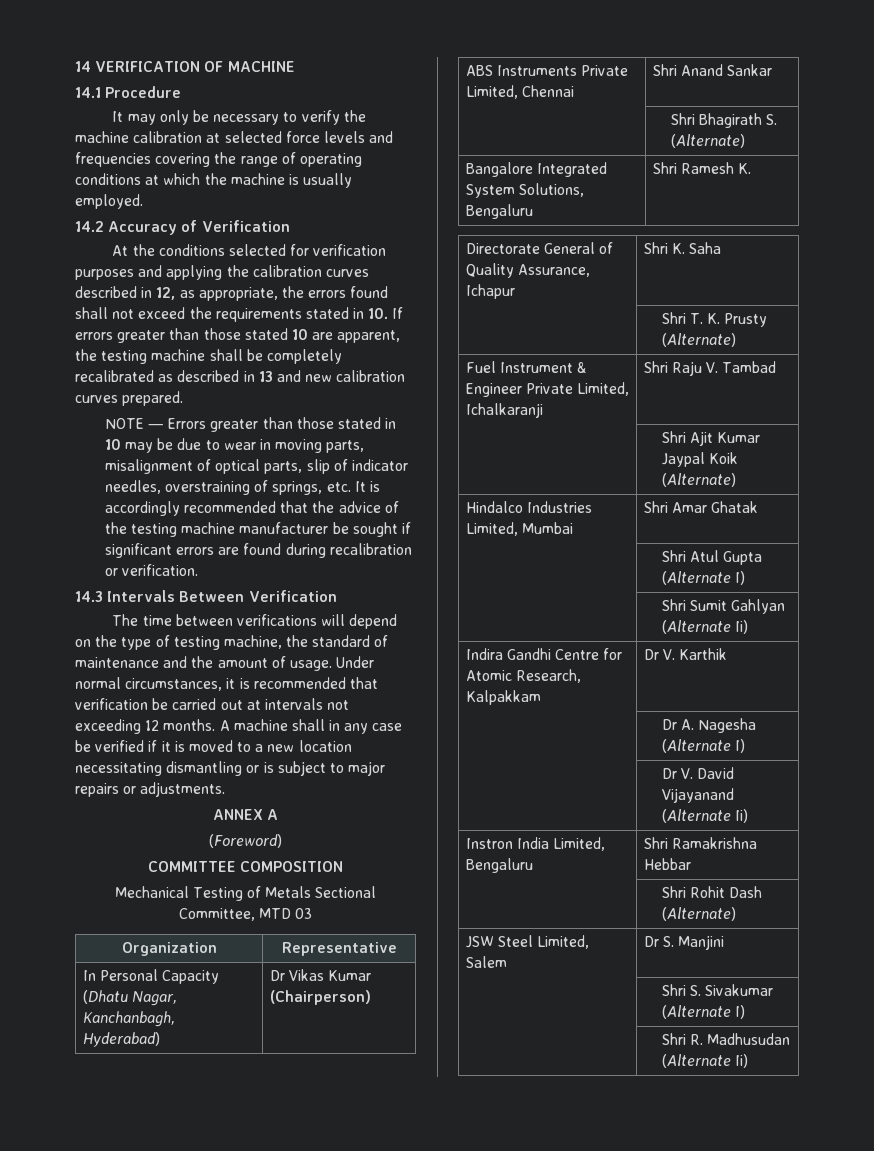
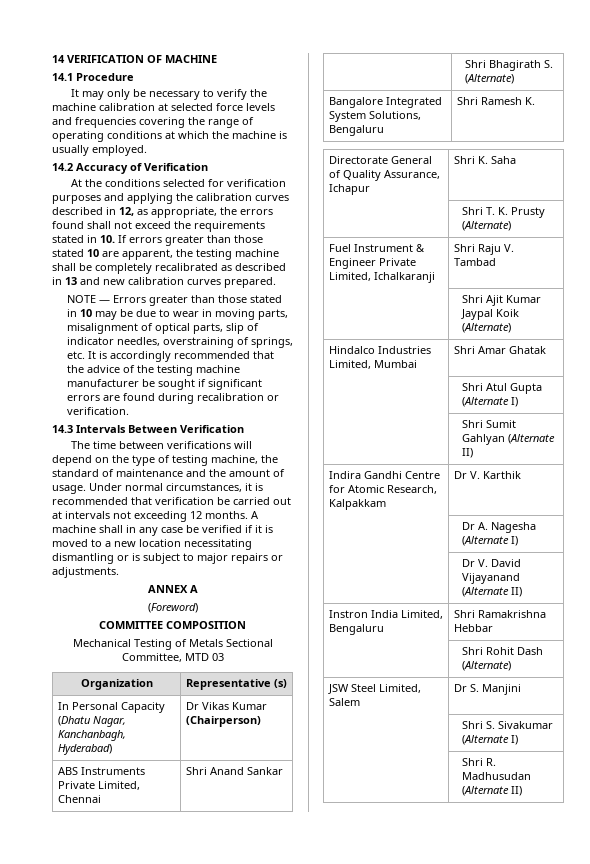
(397, 949) none -> [274,679,287,688] (s)
[734,620,748,634] Ii) -> [462,448,474,458] II)
[734,809,748,823] Ii) -> [511,587,523,597] II)
[734,1054,748,1068] Ii) -> [511,786,523,796] II)

